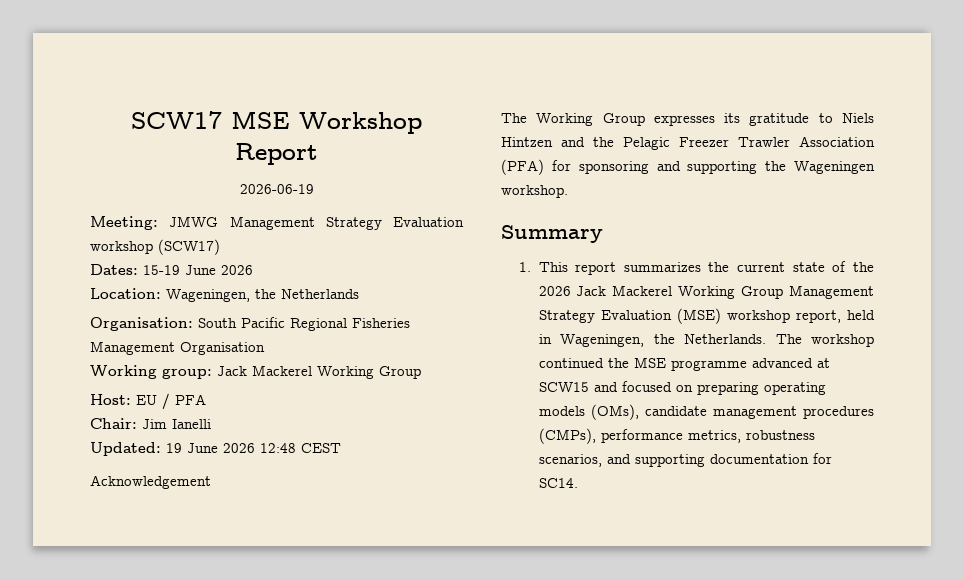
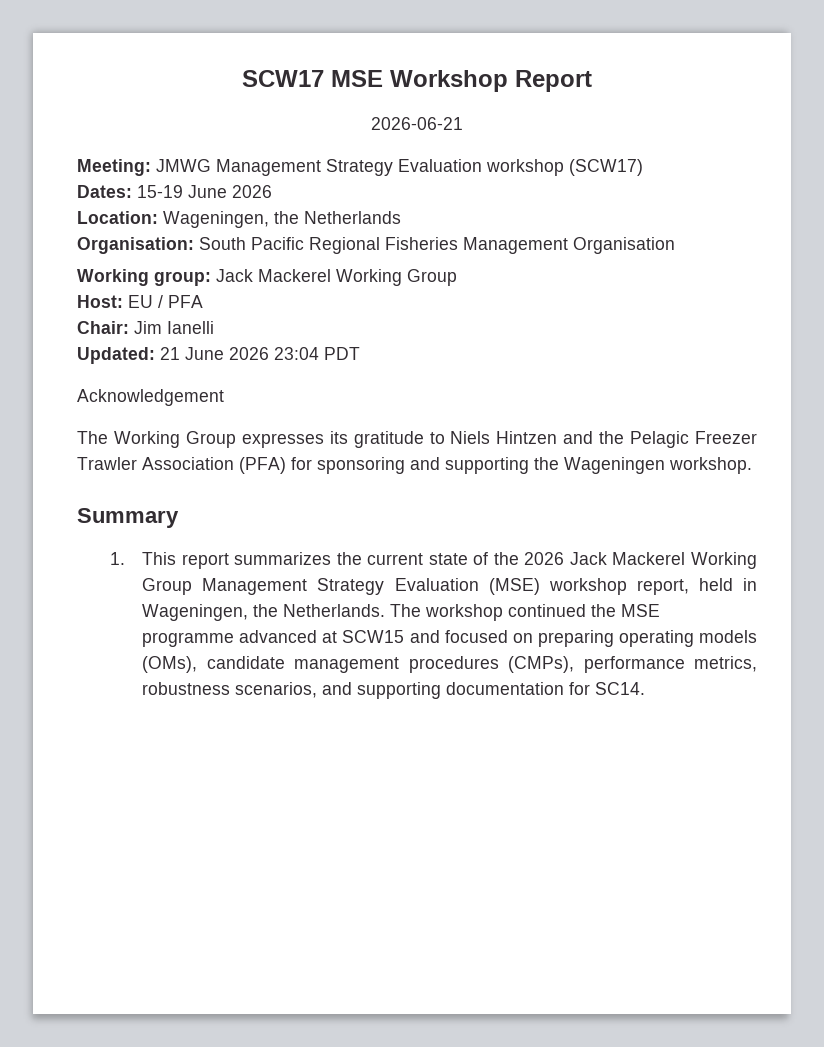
[239,184,314,194] 2026-06-19 -> [371,117,463,130] 2026-06-21
[166,443,341,453] 19 June 2026 12:48 CEST -> [160,347,360,360] 21 June 2026 23:04 PDT

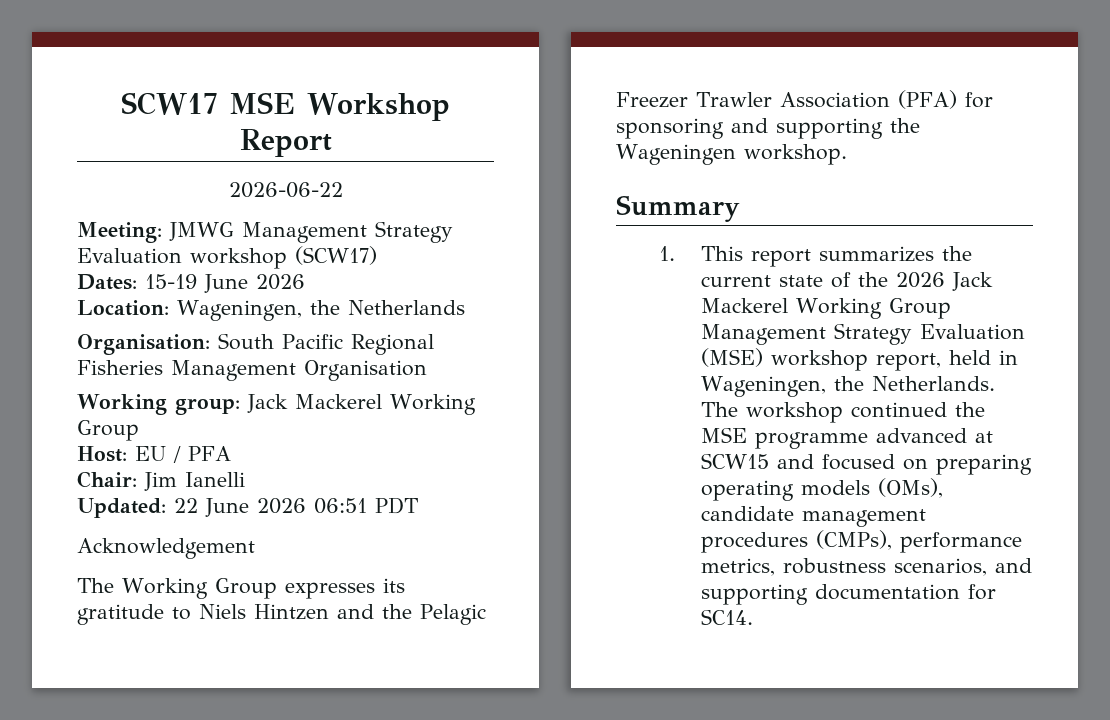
[371,117,463,130] 2026-06-21 -> [228,182,343,198] 2026-06-22
[160,347,319,360] 21 June 2026 23:04 -> [174,498,367,517] 22 June 2026 06:51

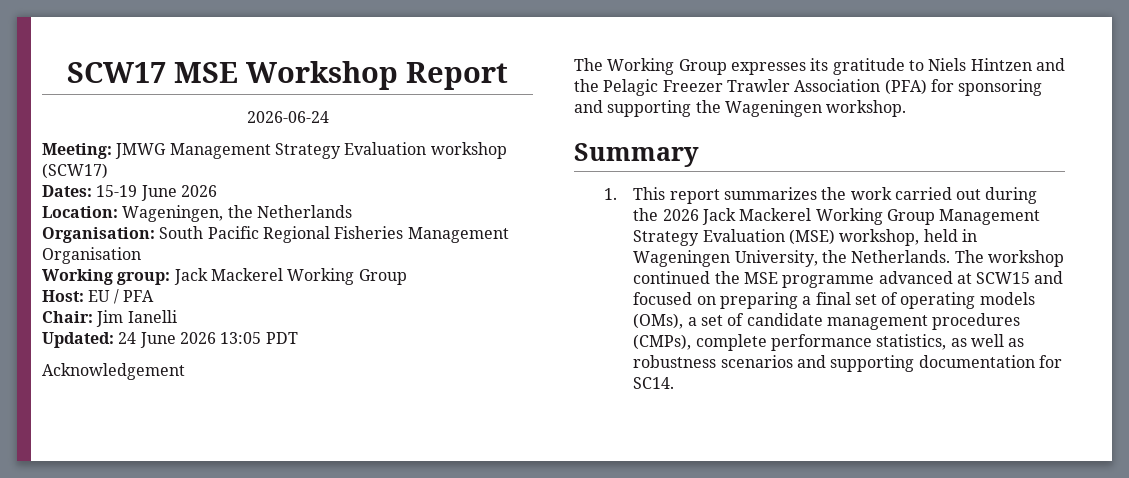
[228,182,343,198] 2026-06-22 -> [246,111,329,123] 2026-06-24
[174,498,367,517] 22 June 2026 06:51 -> [118,332,262,348] 24 June 2026 13:05
[701,272,852,288] current state of -> [850,187,1038,204] work carried out during
[771,350,1019,371] [701,376,827,397] workshop report, held in Wageningen, -> [839,229,977,246] [633,250,818,267] workshop, held in Wageningen University,
[701,478,944,501] [701,506,927,527] [701,530,1023,553] [701,558,988,576] operating models (OMs), candidate management procedures (CMPs), performance metrics, robustness scenarios, -> [802,292,1035,309] [633,313,1021,330] [633,334,1025,351] [633,355,793,368] a final set of operating models (OMs), a set of candidate management procedures (CMPs), complete performance statistics, as well as robustness scenarios

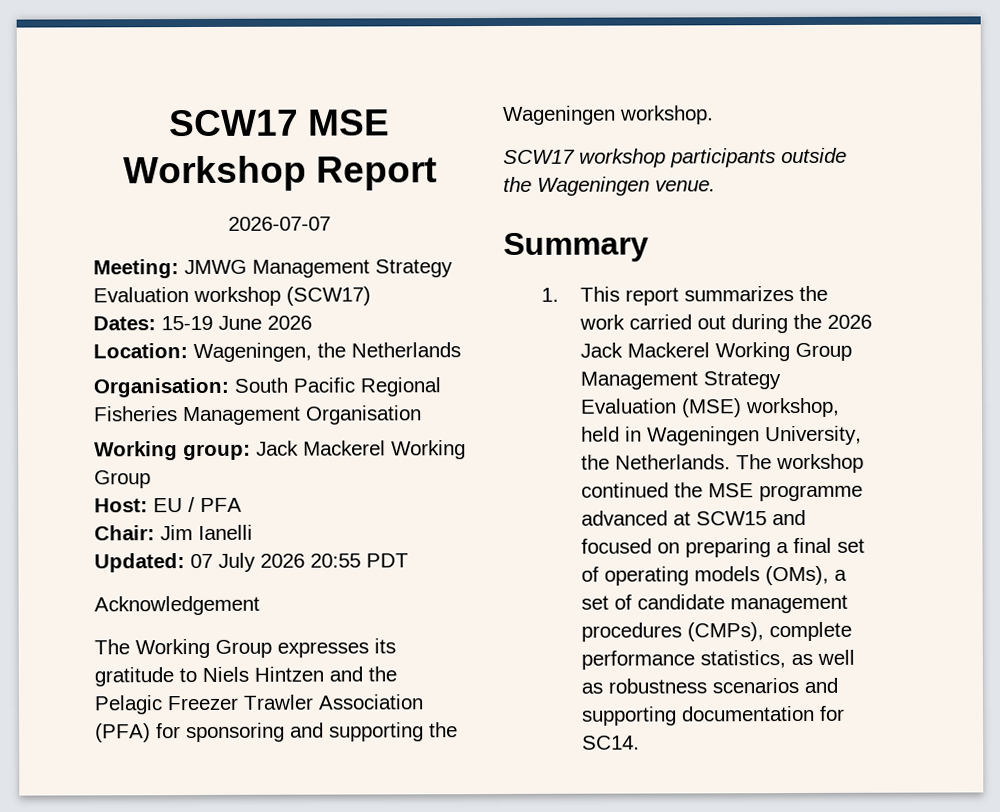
[246,111,329,123] 2026-06-24 -> [228,216,331,231] 2026-07-07
[118,332,262,348] 24 June 2026 13:05 -> [190,552,361,572] 07 July 2026 20:55
(907, 108) none -> [503,147,847,168] [503,176,716,196] // SCW17 workshop participants outside the Wageningen venue.

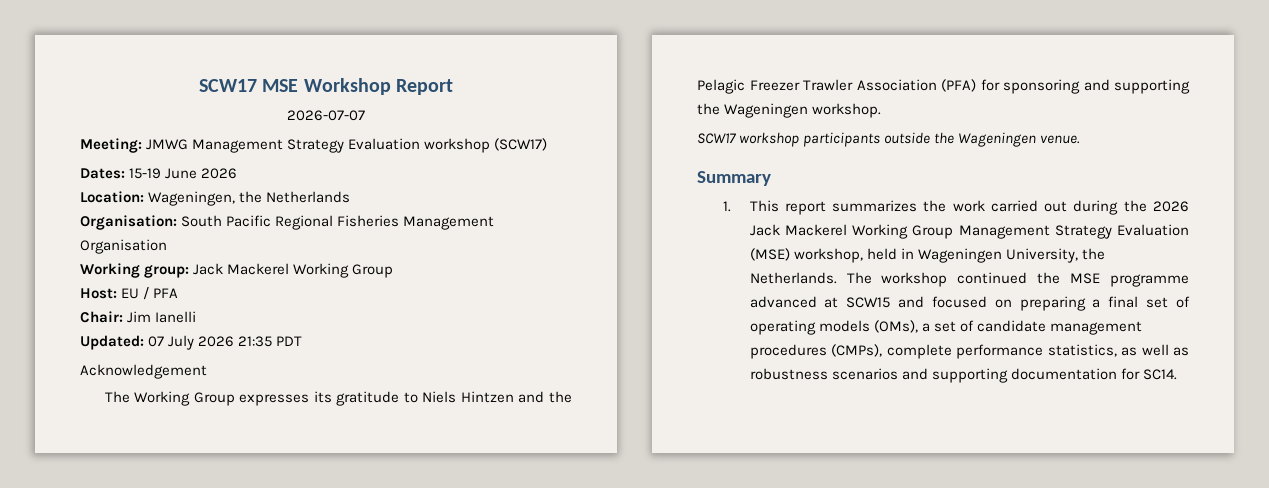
[310,553,361,568] 20:55 -> [238,336,273,347] 21:35

